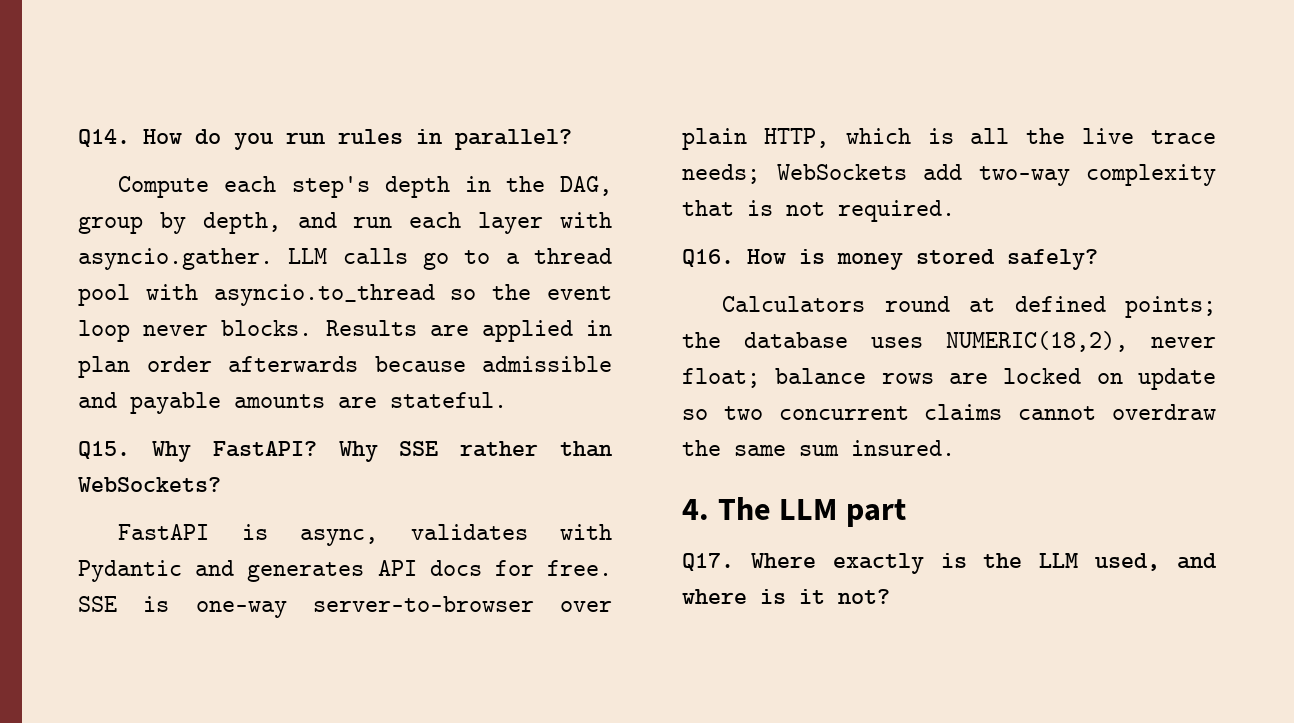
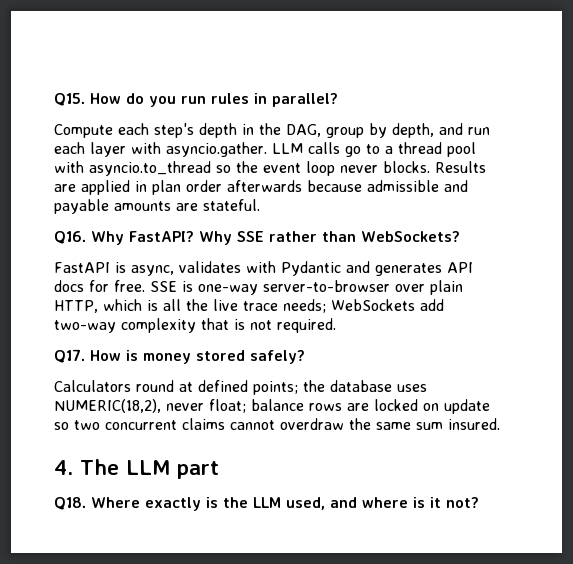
[78,129,130,147] Q14. -> [54,93,85,106] Q15.
[78,441,130,459] Q15. -> [54,231,86,244] Q16.
[682,249,734,267] Q16. -> [54,349,85,363] Q17.
[682,553,734,571] Q17. -> [54,497,86,510] Q18.

